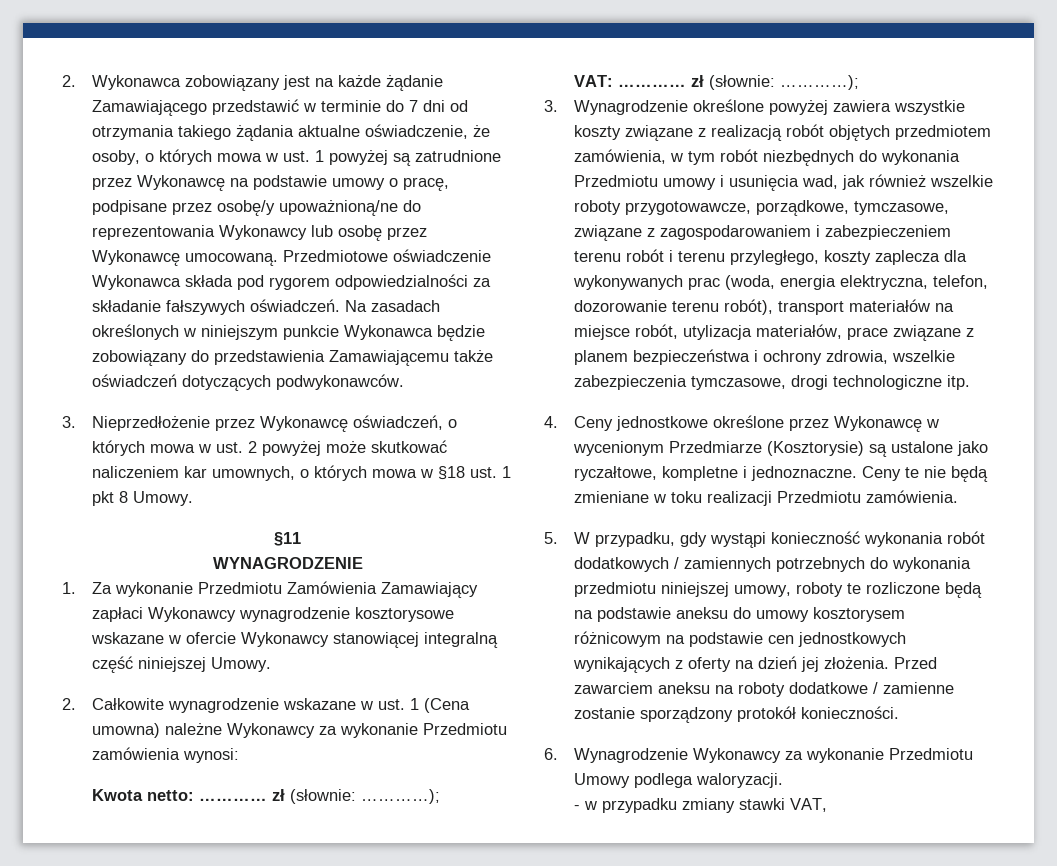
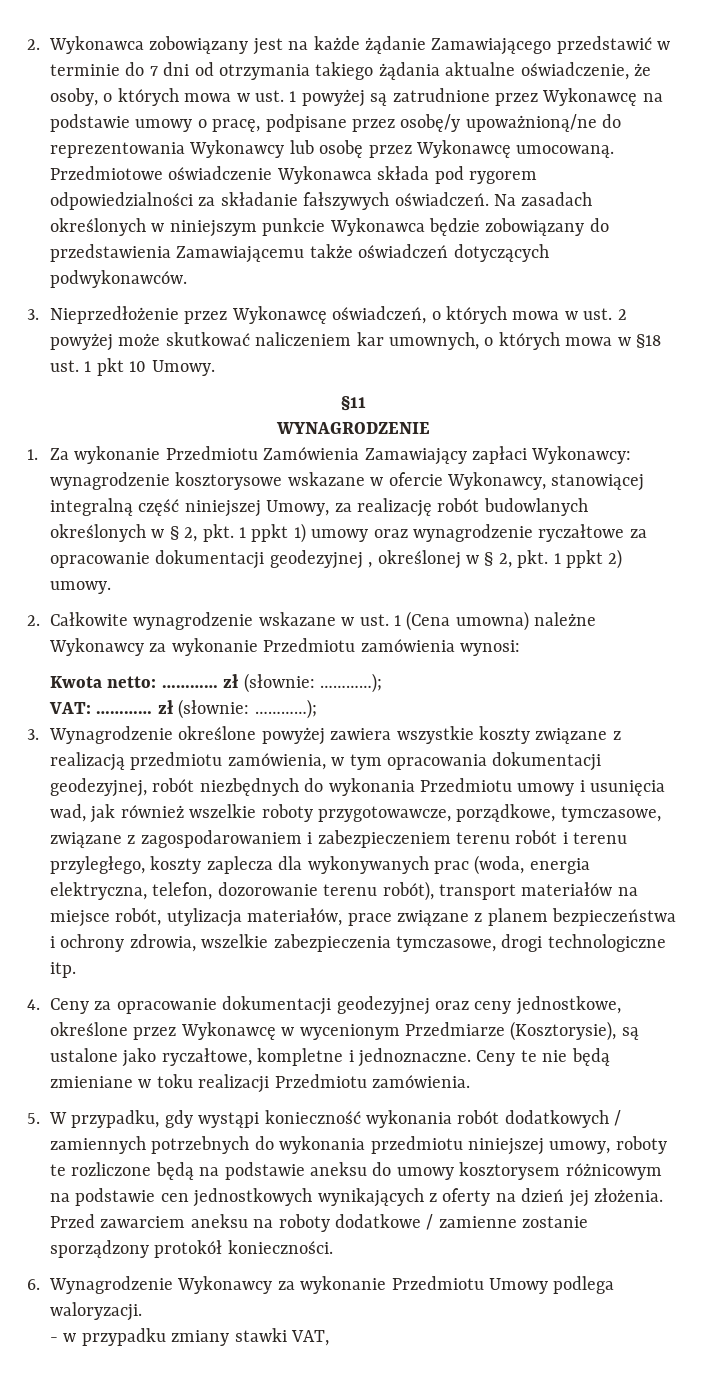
[119,491,129,503] 8 -> [129,361,147,372] 10
[148,607,237,622] Wykonawcy -> [531,446,632,464] Wykonawcy:
[241,632,330,647] Wykonawcy -> [447,472,547,490] Wykonawcy,
[211,657,272,672] Umowy. -> [266,498,588,517] [50,523,647,543] [50,549,623,569] [50,581,112,594] Umowy, za realizację robót budowlanych określonych w § 2, pkt. 1 ppkt 1) umowy oraz wynagrodzenie ryczałtowe za opracowanie dokumentacji geodezyjnej , określonej w § 2, pkt. 1 ppkt 2) umowy.
[786,124,992,141] [574,149,716,165] robót objętych przedmiotem zamówienia, w tym -> [130,752,602,771] [50,778,148,797] przedmiotu zamówienia, w tym opracowania dokumentacji geodezyjnej,
[616,416,709,431] jednostkowe -> [94,996,621,1015] za opracowanie dokumentacji geodezyjnej oraz ceny jednostkowe,
[767,441,865,456] (Kosztorysie) -> [510,1021,617,1041] (Kosztorysie),

